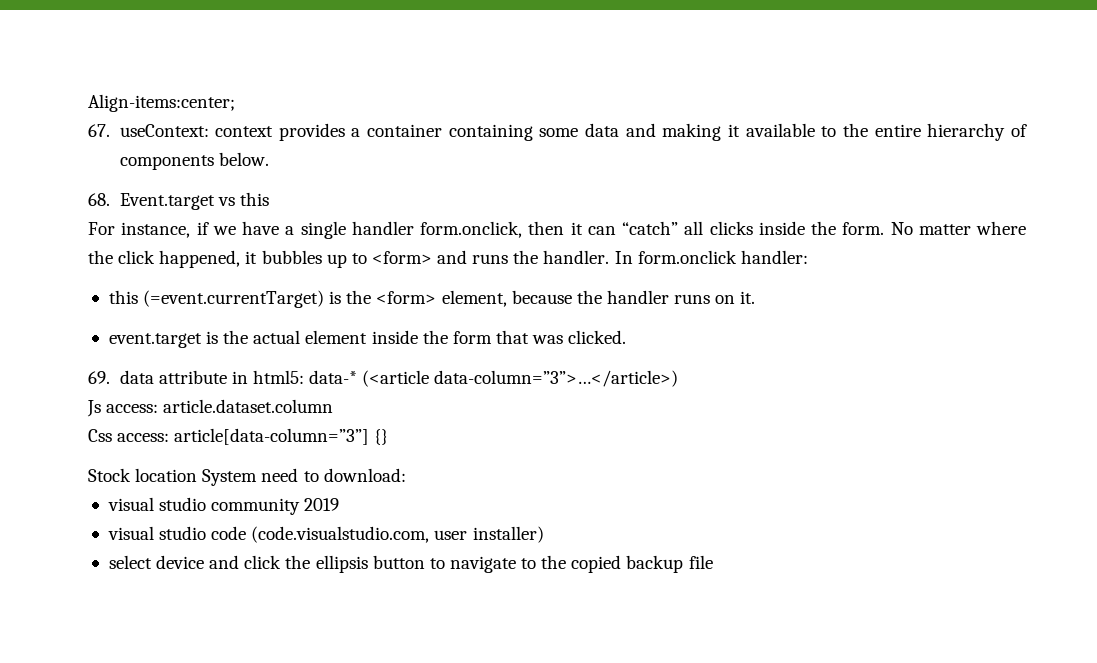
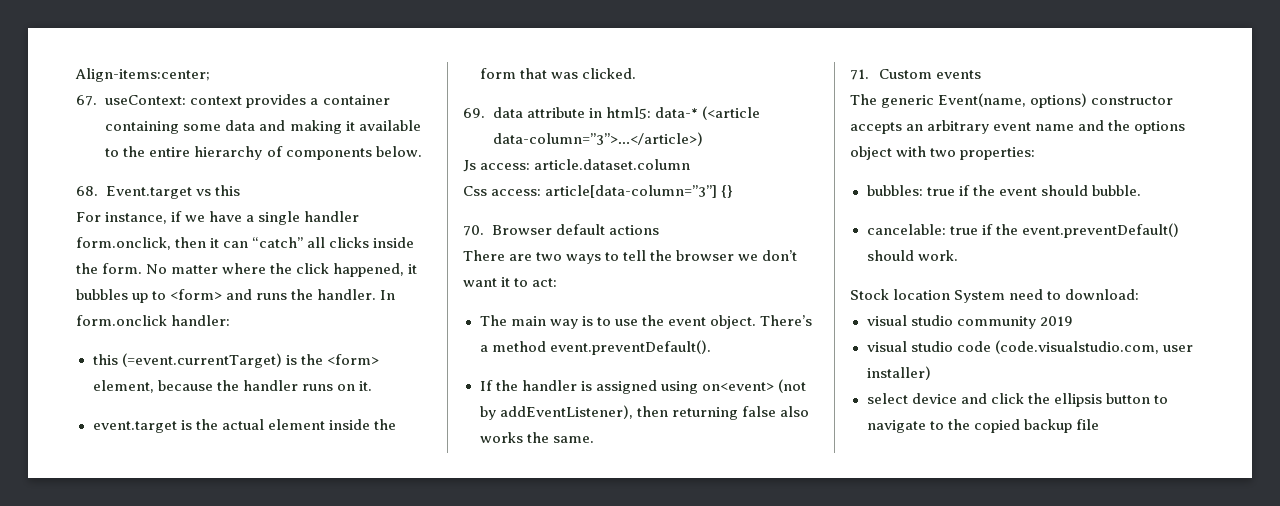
(389, 437) none -> [463,224,660,236] [463,250,798,264] [463,277,558,287] [479,315,812,329] [479,340,711,355] [479,379,806,394] [479,405,809,420] [479,432,594,443] [850,69,982,80] [850,93,1174,108] [850,120,1186,134] [850,146,1036,160] [866,185,1141,196] [866,223,1179,238] [866,250,958,261] // 70. Browser default actions // There are two ways to tell the browser we don’t want it to act: // The main way is to use the event object. There’s a method event.preventDefault(). // If the handler is assigned using on<event> (not by addEventListener), then returning false also works the same. // 71. Custom events // The generic Event(name, options) constructor accepts an arbitrary event name and the options object with two properties: // bubbles: true if the event should bubble. // cancelable: true if the event.preventDefault() should work.

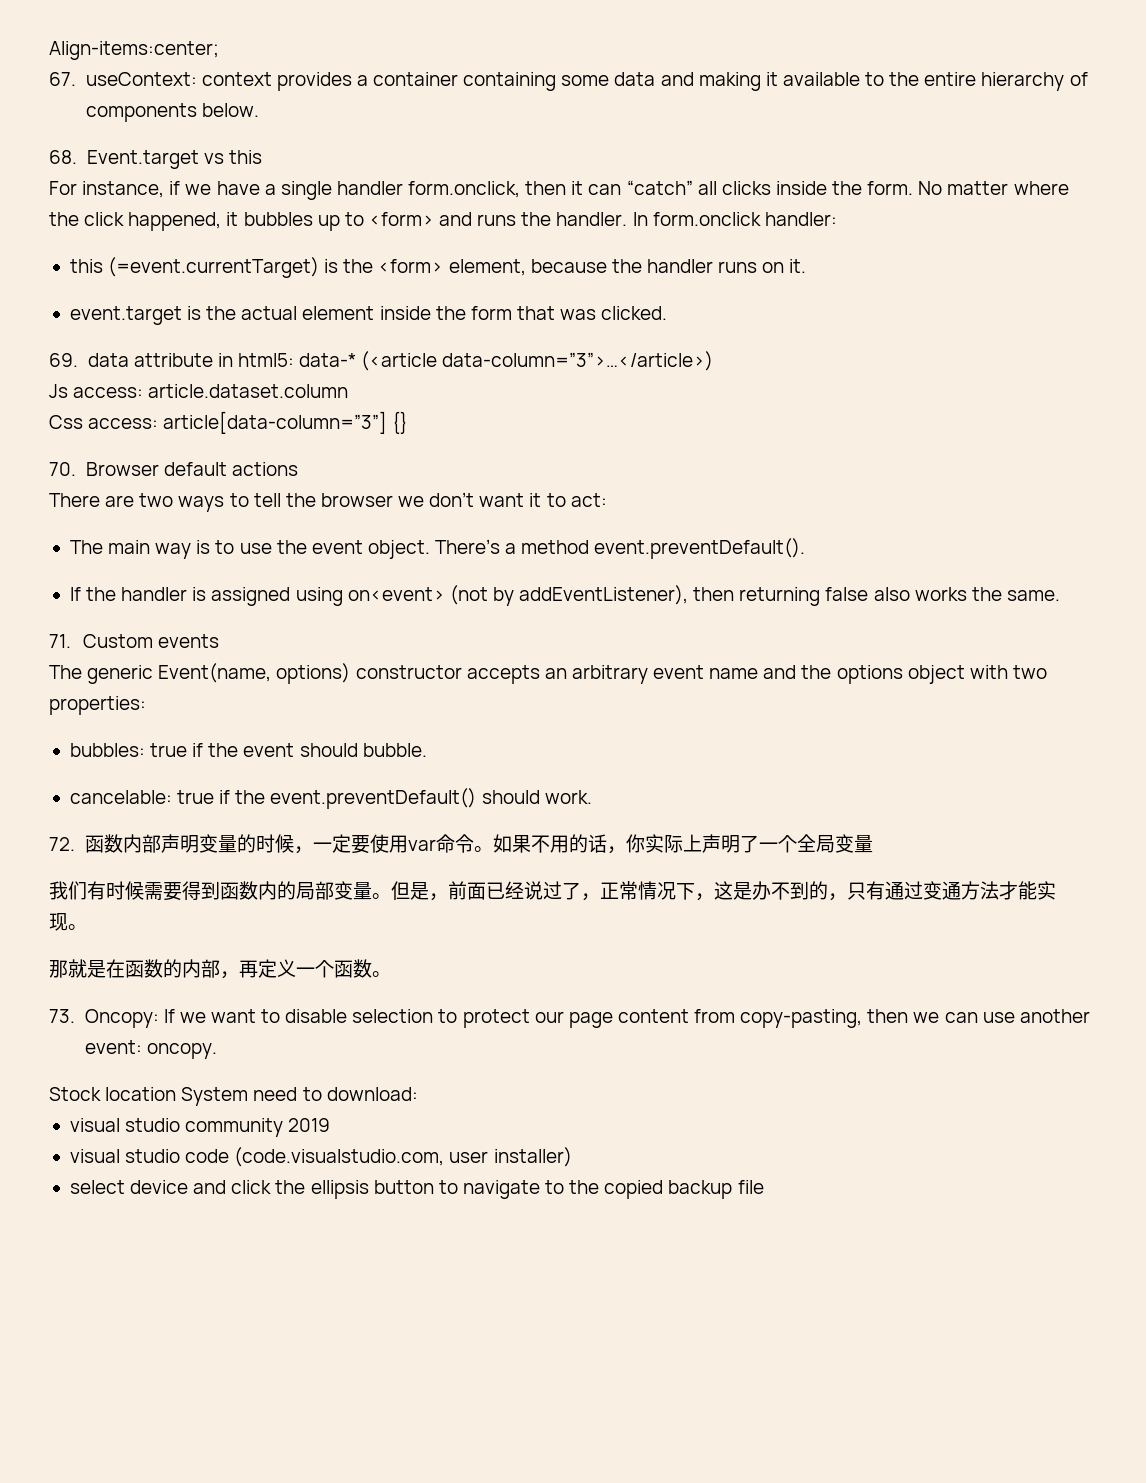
(958, 255) none -> [49,834,873,854] [49,881,1056,901] [49,913,87,931] [49,959,391,979] [49,1009,1090,1028] [84,1040,217,1059] // 72.函数内部声明变量的时候，一定要使用var命令。如果不用的话，你实际上声明了一个全局变量 // 我们有时候需要得到函数内的局部变量。但是，前面已经说过了，正常情况下，这是办不到的，只有通过变通方法才能实现。 // 那就是在函数的内部，再定义一个函数。 // 73. Oncopy: If we want to disable selection to protect our page content from copy-pasting, then we can use another event: oncopy.

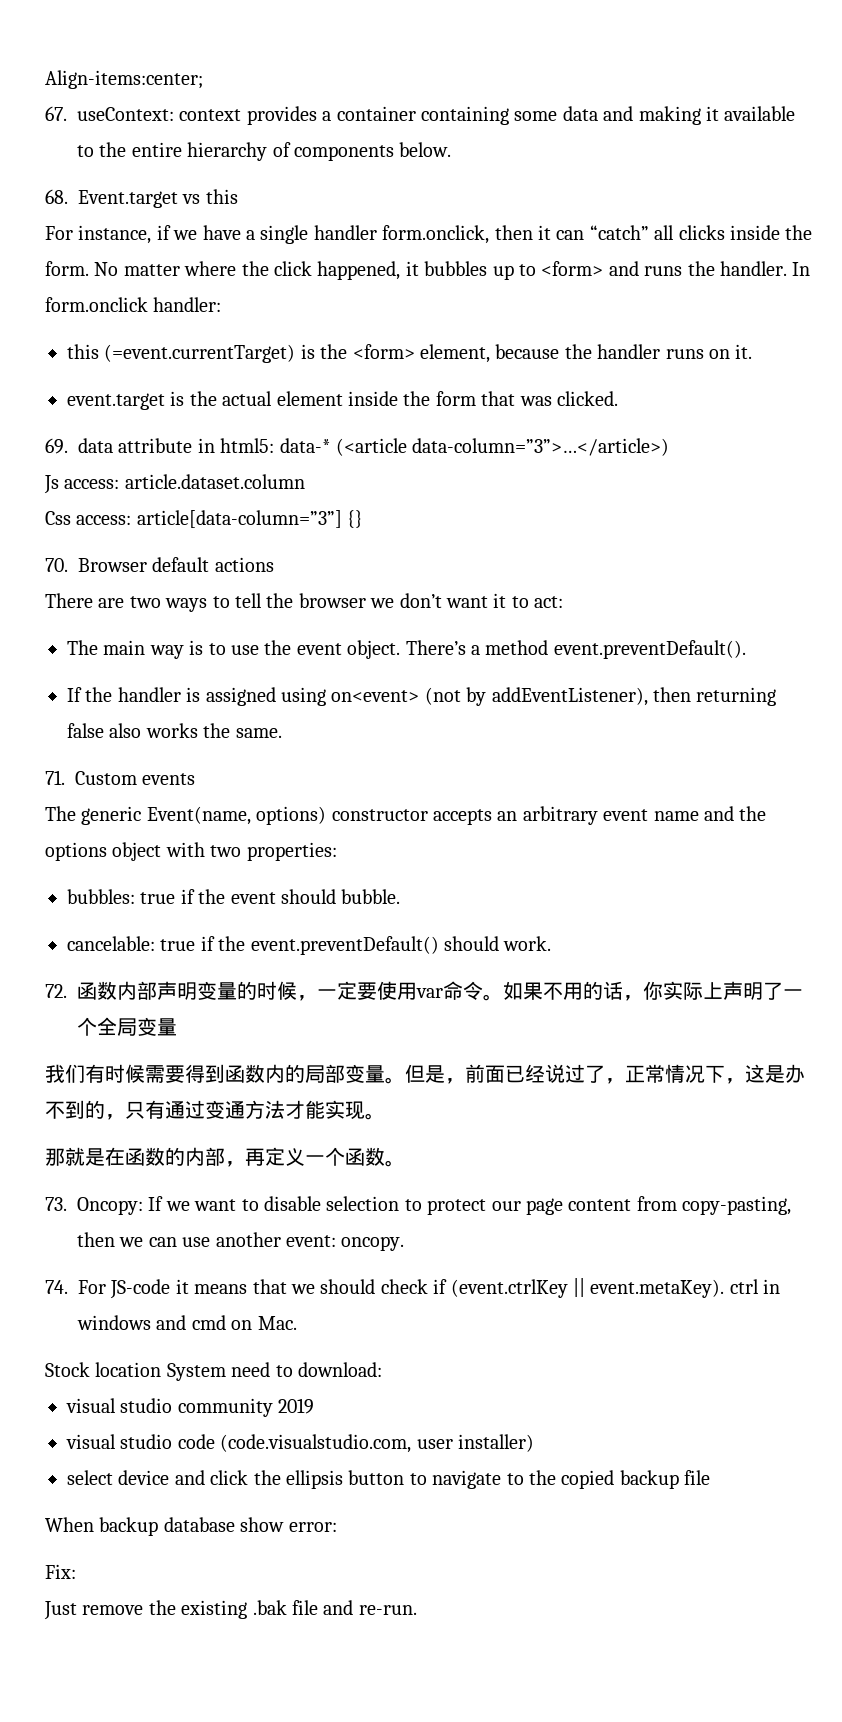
(217, 1051) none -> [45,1278,781,1299] [77,1315,297,1330] // 74. For JS-code it means that we should check if (event.ctrlKey || event.metaKey). ctrl in windows and cmd on Mac.
(764, 1187) none -> [45,1517,337,1536] [45,1564,76,1579] [44,1600,417,1620] // When backup database show error: // Fix: // Just remove the existing .bak file and re-run.

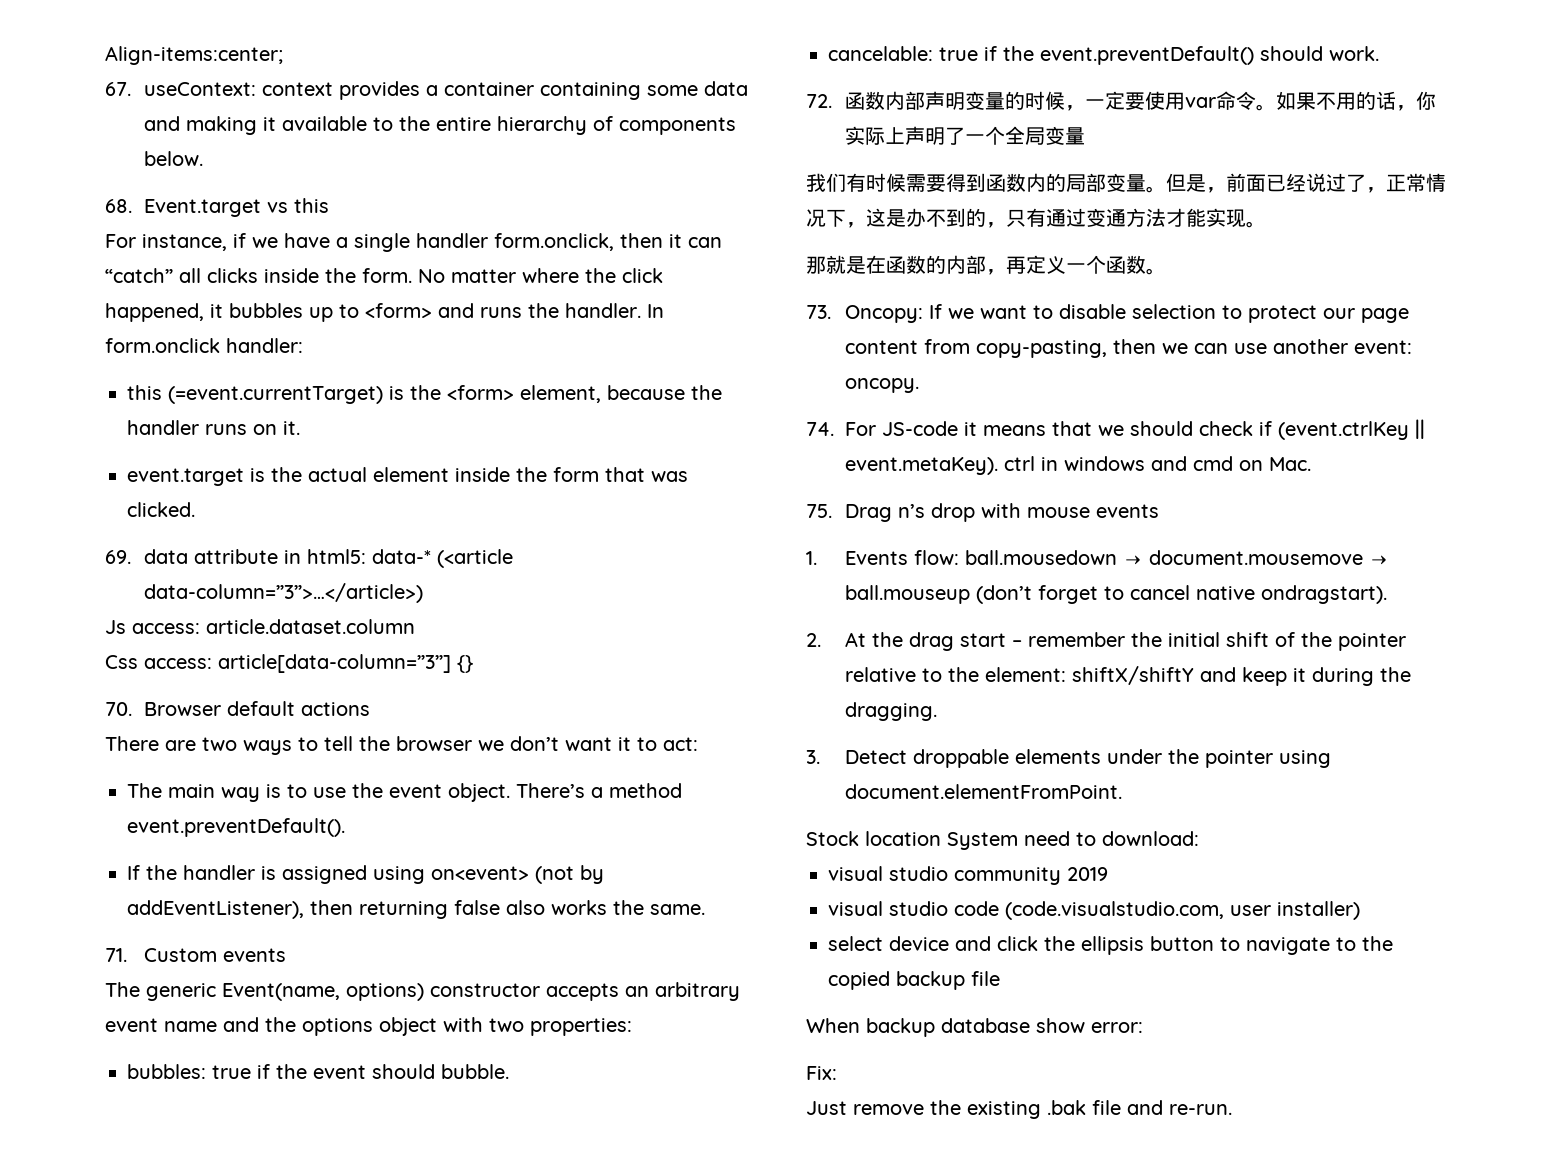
(297, 1323) none -> [806,503,1160,522] [806,550,1390,565] [845,585,1388,604] [806,632,1407,651] [845,666,1412,686] [845,702,938,721] [806,749,1332,768] [845,784,1123,799] // 75. Drag n’s drop with mouse events // 1. Events flow: ball.mousedown → document.mousemove → ball.mouseup (don’t forget to cancel native ondragstart). // 2. At the drag start – remember the initial shift of the pointer relative to the element: shiftX/shiftY and keep it during the dragging. // 3. Detect droppable elements under the pointer using document.elementFromPoint.

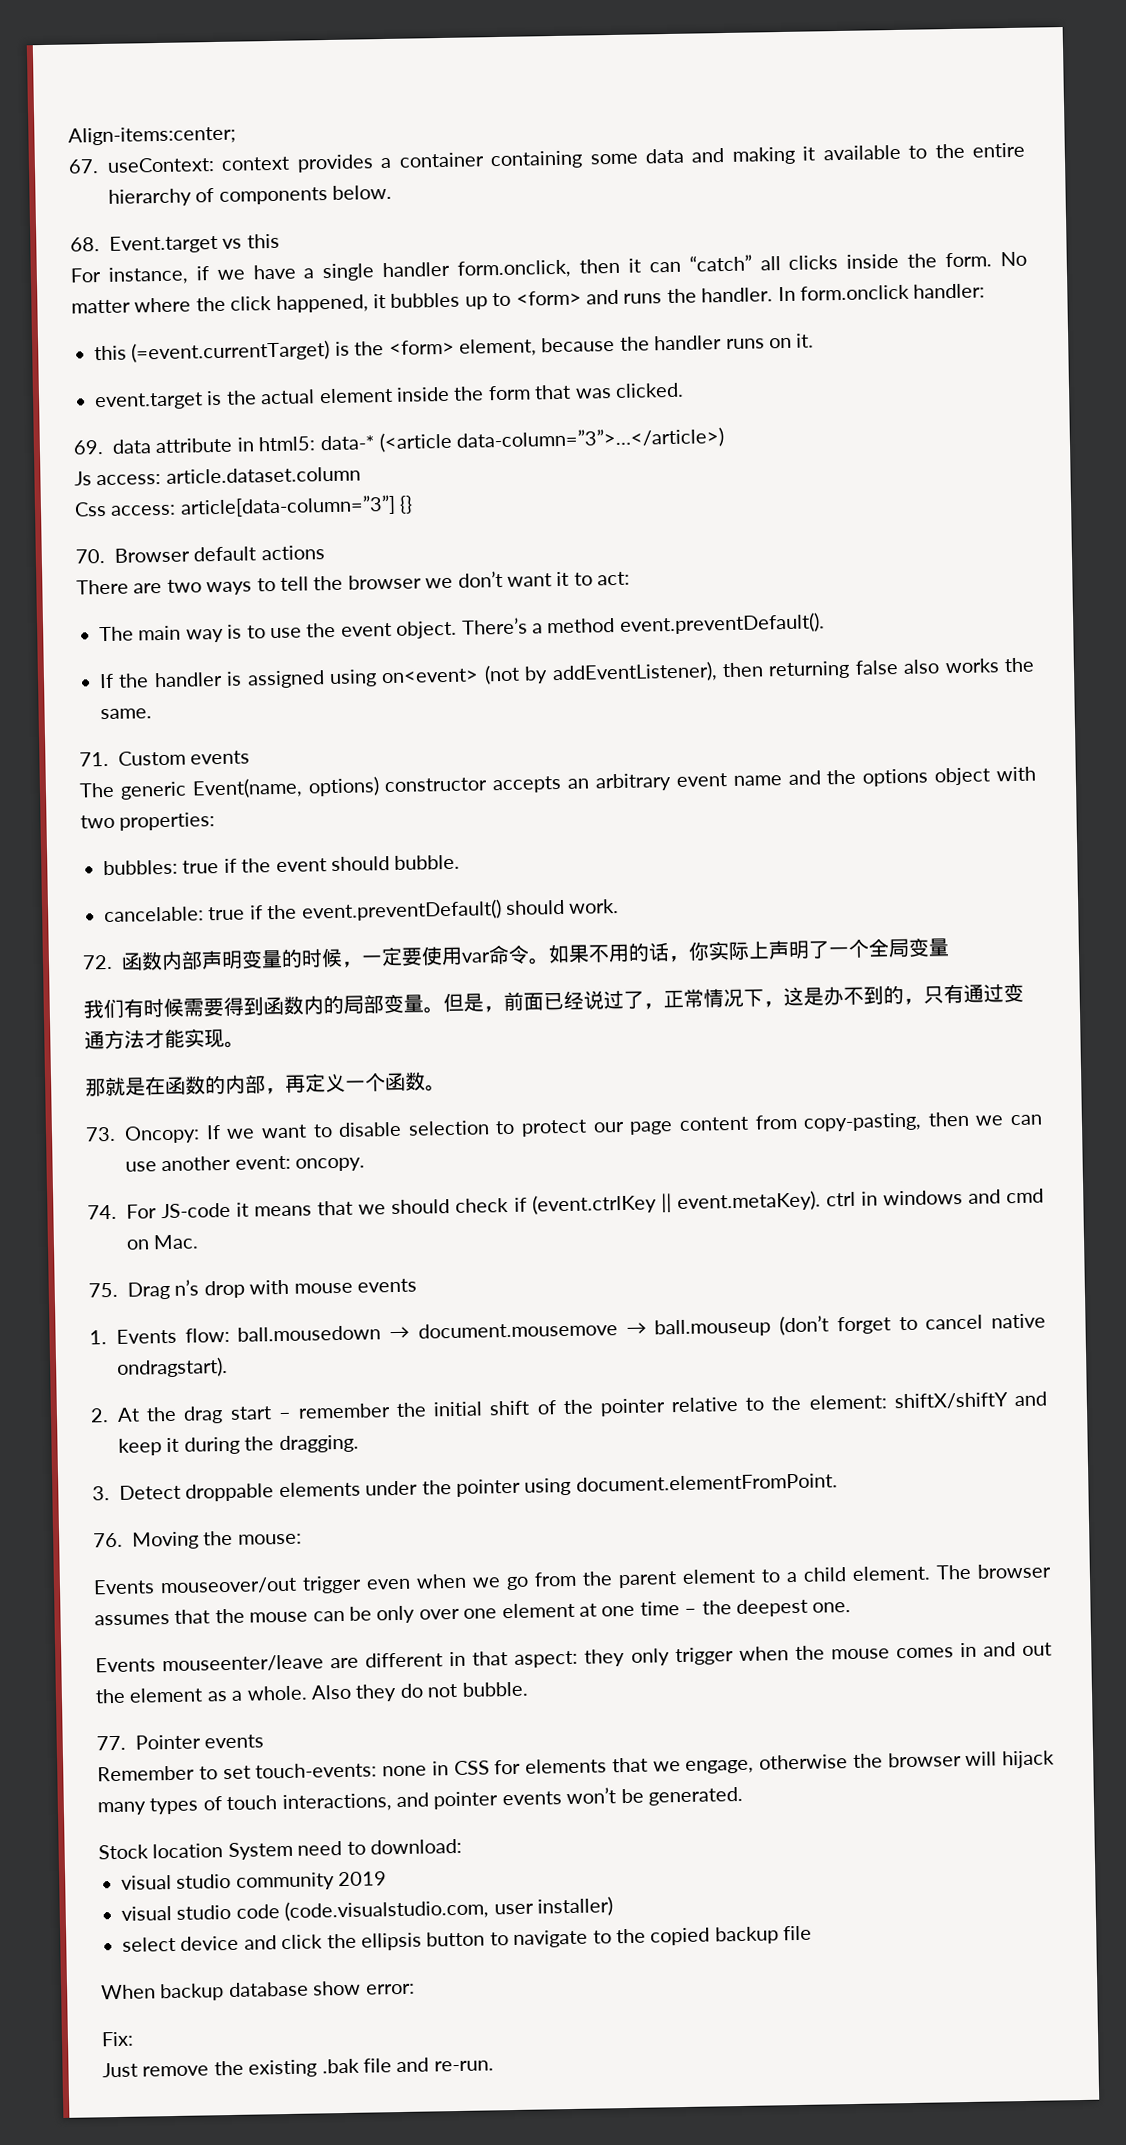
(1123, 791) none -> [93,1530,302,1550] [93,1563,1051,1595] [94,1598,852,1626] [95,1642,1052,1673] [95,1681,528,1704] [96,1734,265,1751] [97,1750,1055,1782] [97,1786,743,1816] // 76. Moving the mouse: // Events mouseover/out trigger even when we go from the parent element to a child element. The browser assumes that the mouse can be only over one element at one time – the deepest one. // Events mouseenter/leave are different in that aspect: they only trigger when the mouse comes in and out the element as a whole. Also they do not bubble. // 77. Pointer events // Remember to set touch-events: none in CSS for elements that we engage, otherwise the browser will hijack many types of touch interactions, and pointer events won’t be generated.

